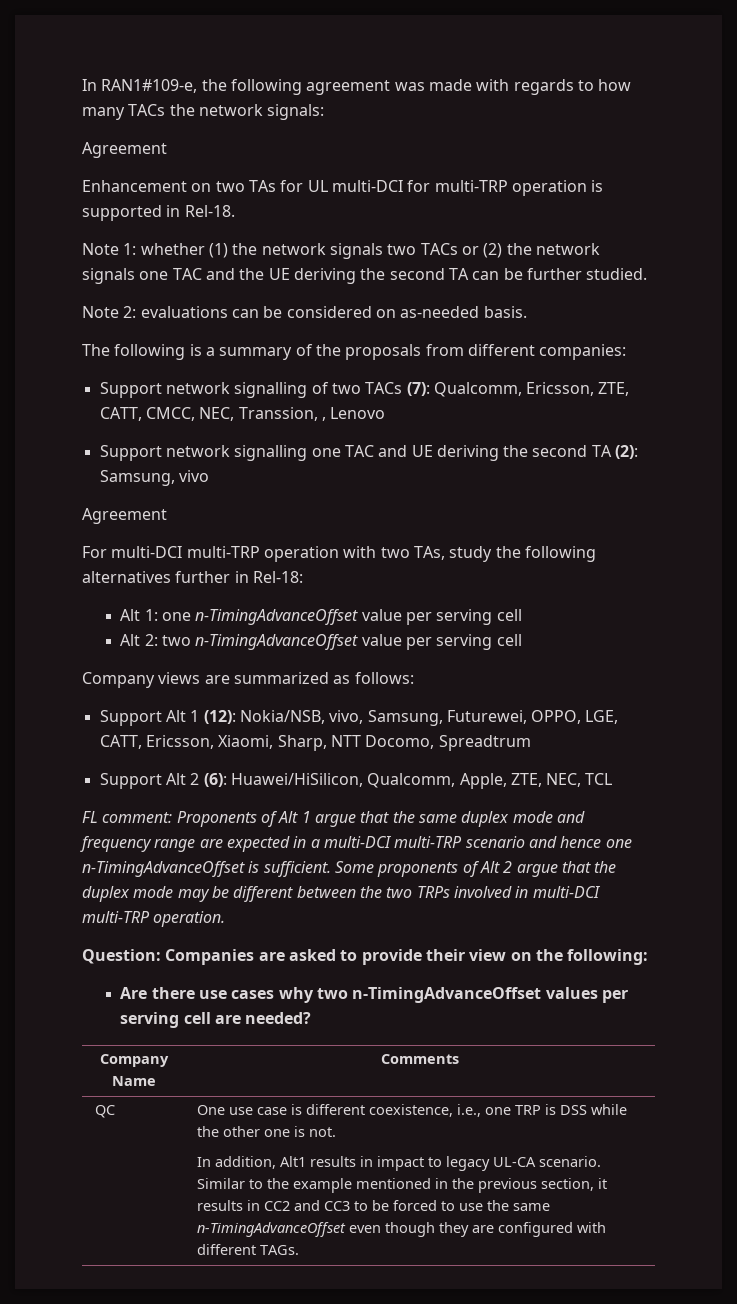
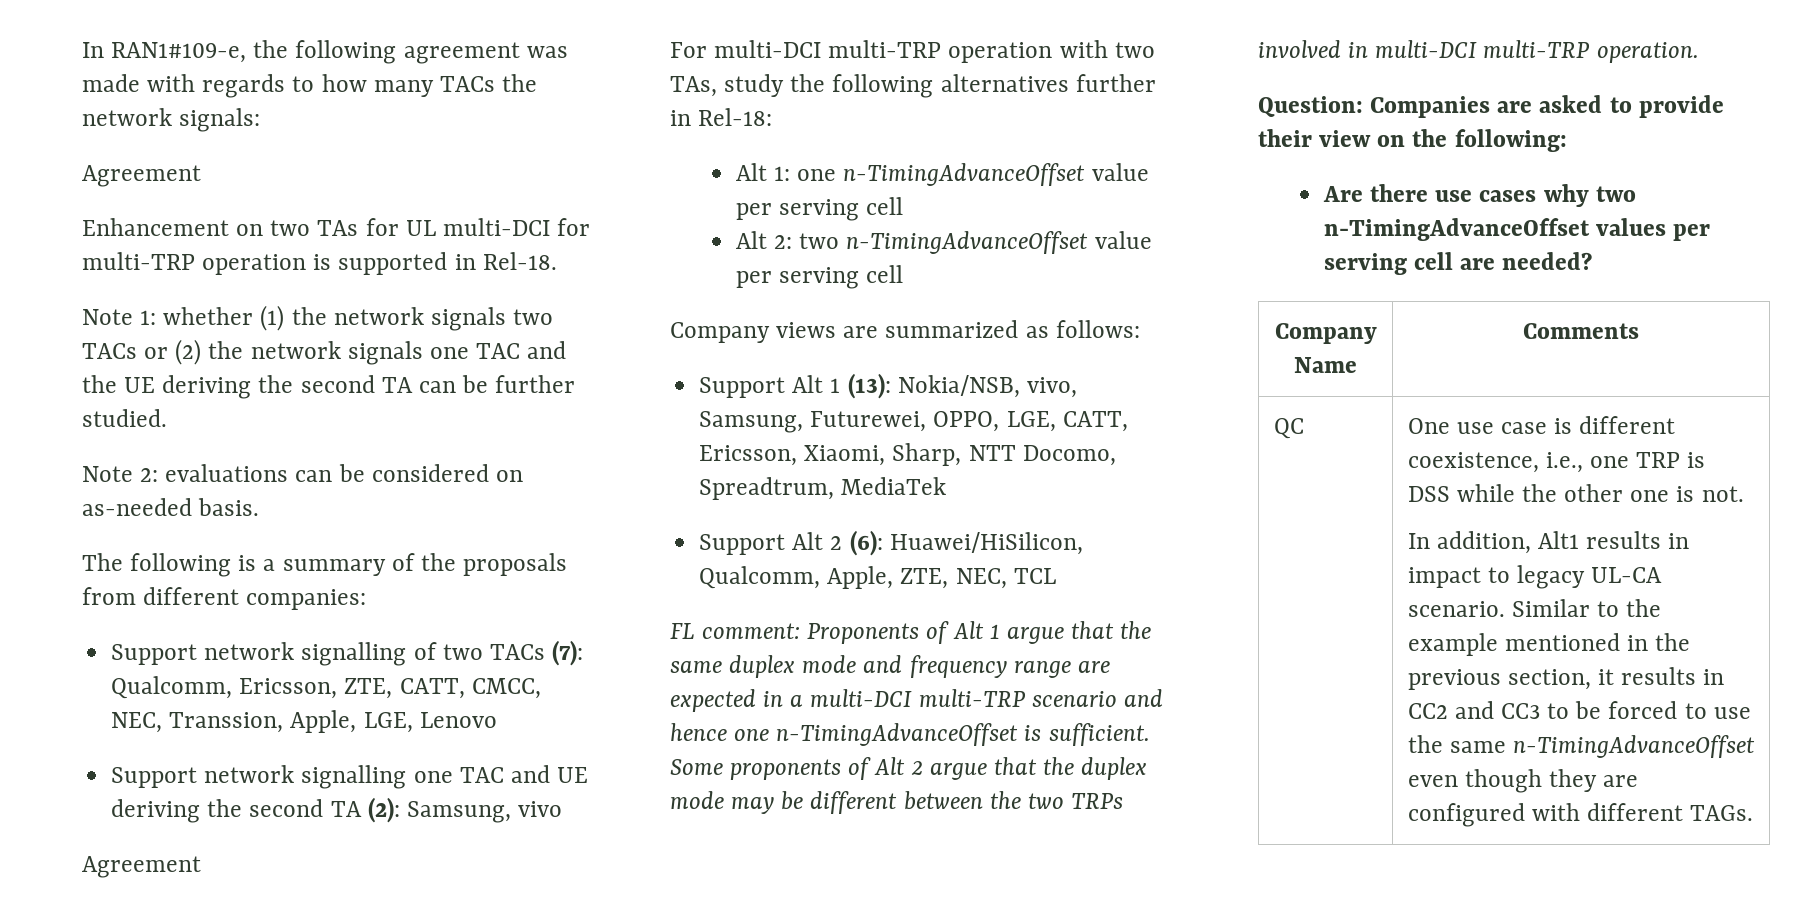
[321,417,326,421] , -> [290,710,413,733] Apple, LGE,
[203,710,236,724] (12): -> [847,373,891,399] (13):
[438,735,531,751] Spreadtrum -> [699,477,947,500] Spreadtrum, MediaTek

